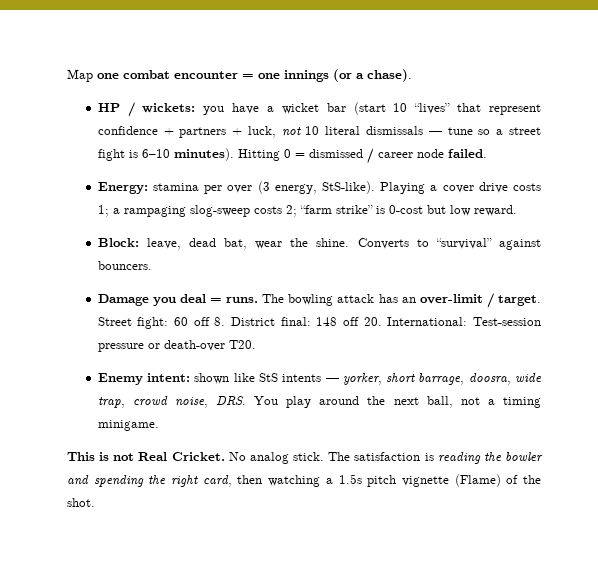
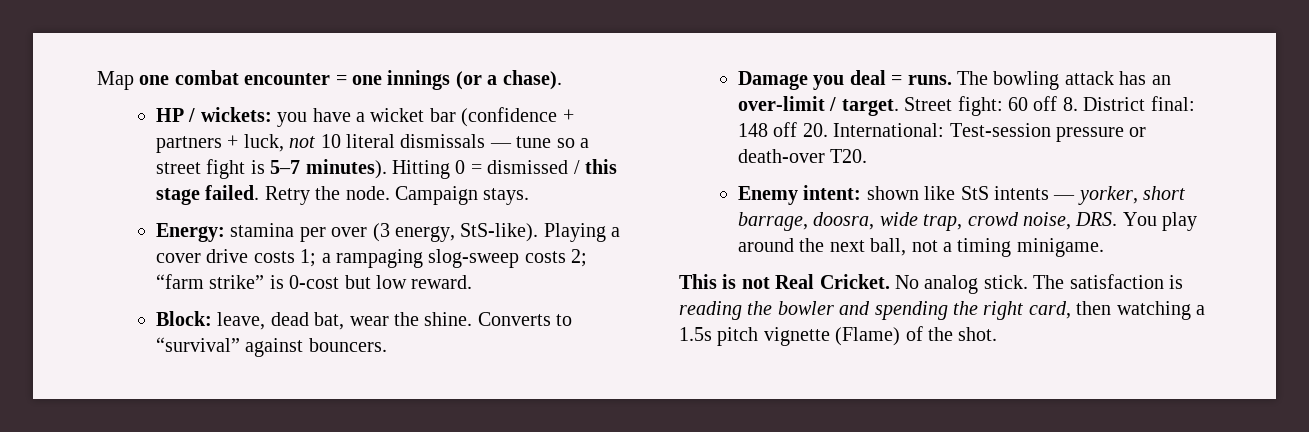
[353,102,542,115] [97,126,158,135] (start 10 “lives” that represent confidence -> [461,107,558,127] (confidence
[141,149,170,158] 6–10 -> [270,160,301,174] 5–7
[377,149,444,158] career node -> [584,159,617,174] [155,188,200,205] this stage
(487, 153) none -> [264,186,530,205] Retry the node. Campaign stays.

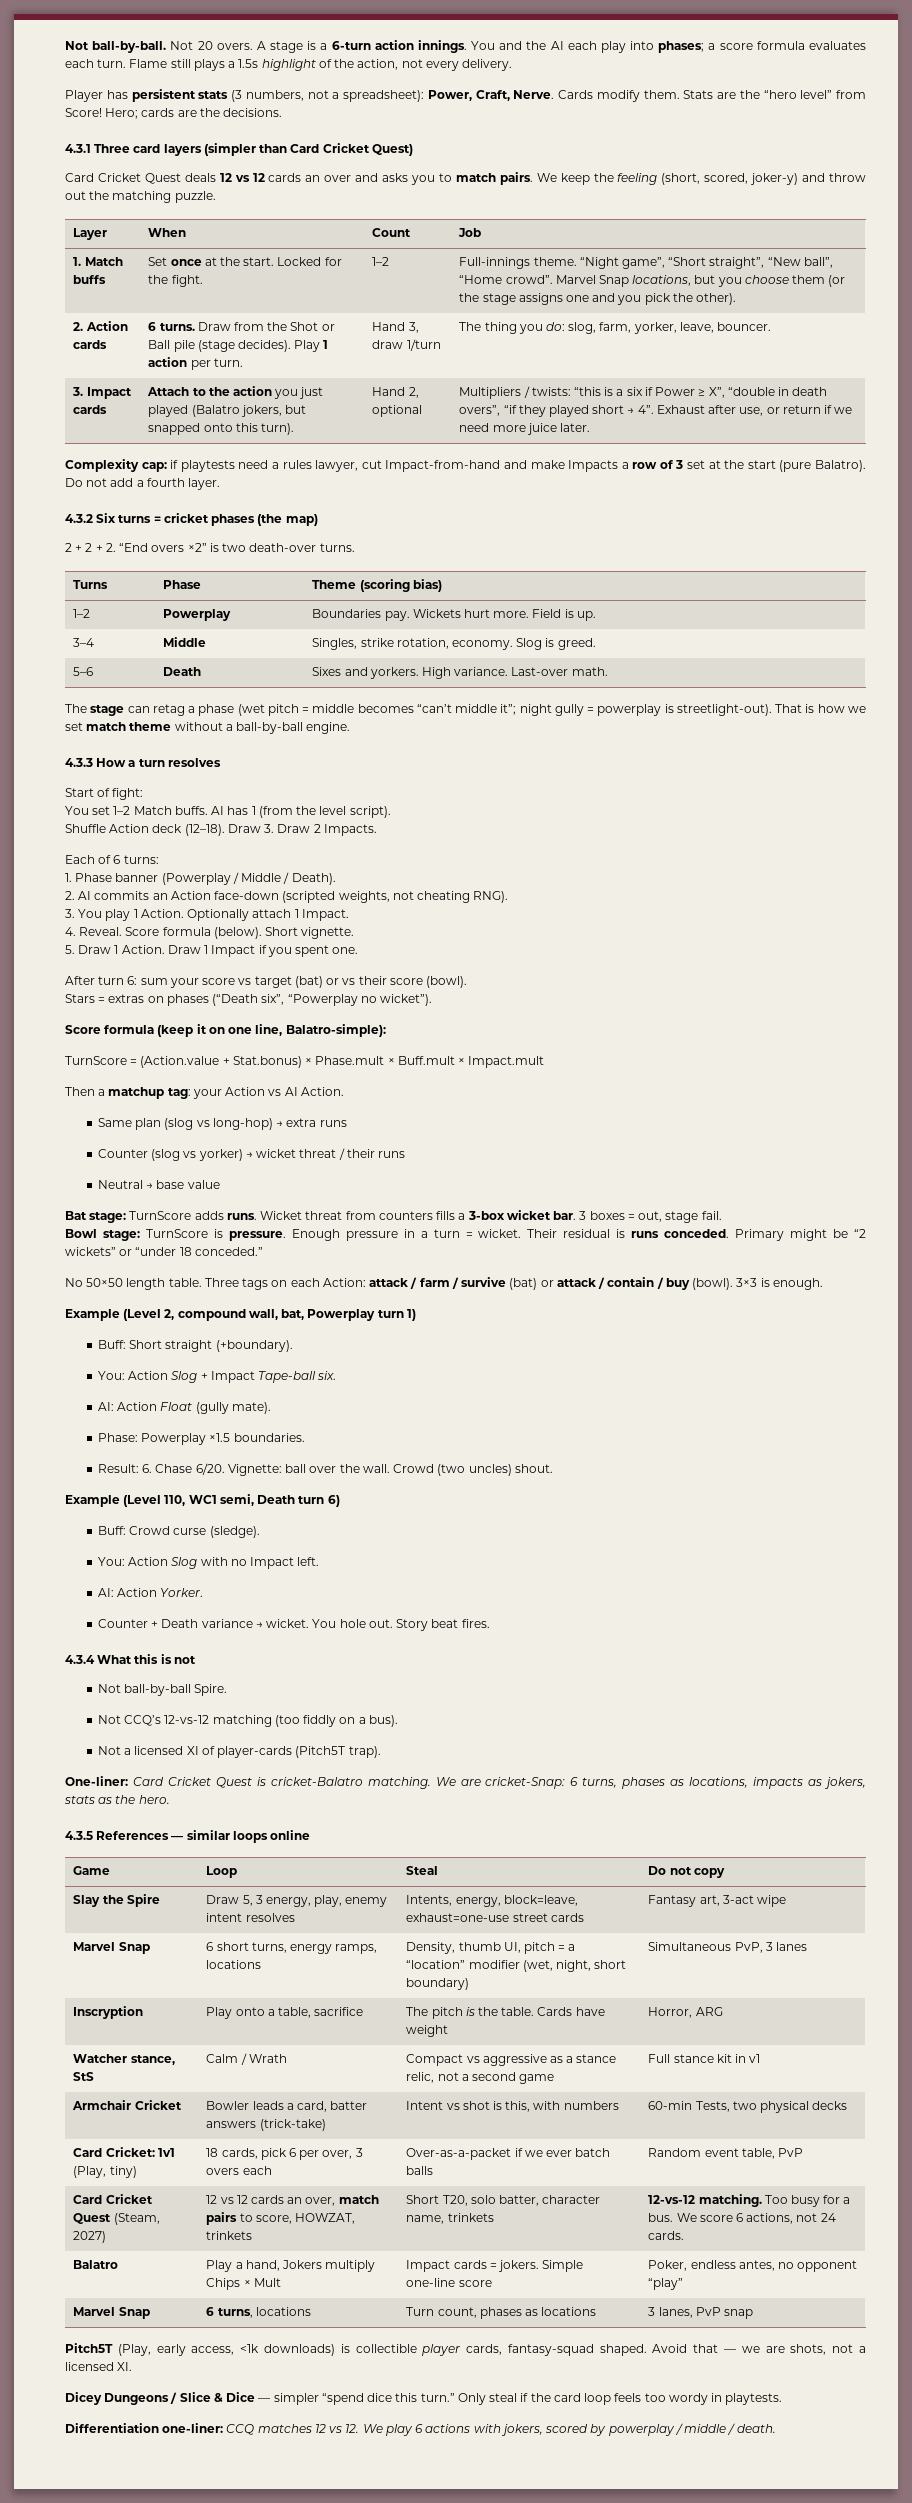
[97,70,562,90] [155,107,574,127] [155,134,589,153] [155,159,617,179] [155,185,530,205] [155,223,621,242] [155,249,588,268] [155,274,473,289] [155,311,573,330] [155,337,387,357] [737,70,1171,90] [737,96,1195,116] [737,122,1147,142] [737,149,868,163] [737,185,1186,205] [737,212,1198,231] [737,238,1104,257] [679,274,1183,294] [679,301,1205,320] [679,326,998,346] Map one combat encounter = one innings (or a chase). // HP / wickets: you have a wicket bar (confidence + partners + luck, not 10 literal dismissals — tune so a street fight is 5–7 minutes). Hitting 0 = dismissed / this stage failed. Retry the node. Campaign stays. // Energy: stamina per over (3 energy, StS-like). Playing a cover drive costs 1; a rampaging slog-sweep costs 2; “farm strike” is 0-cost but low reward. // Block: leave, dead bat, wear the shine. Converts to “survival” against bouncers. // Damage you deal = runs. The bowling attack has an over-limit / target. Street fight: 60 off 8. District final: 148 off 20. International: Test-session pressure or death-over T20. // Enemy intent: shown like StS intents — yorker, short barrage, doosra, wide trap, crowd noise, DRS. You play around the next ball, not a timing minigame. // This is not Real Cricket. No analog stick. The satisfaction is reading the bowler and spending the right card, then watching a 1.5s pitch vignette (Flame) of the shot. -> [65,40,866,53] [65,59,513,71] [65,89,866,102] [65,108,283,119] [65,143,413,156] [65,172,866,185] [65,191,216,203] [73,228,108,240] [148,228,187,237] [372,228,412,237] [458,228,482,237] [73,257,123,266] [73,275,107,284] [148,257,342,266] [148,275,203,287] [372,257,390,266] [459,257,833,269] [459,275,846,287] [459,293,737,305] [73,321,128,331] [73,340,108,349] [148,322,335,331] [148,340,329,352] [148,357,243,370] [372,322,419,333] [372,339,441,351] [459,322,772,334] [72,387,132,399] [73,405,108,414] [147,386,324,399] [148,405,306,417] [148,423,294,435] [372,387,419,398] [372,405,423,417] [459,386,828,399] [459,405,853,417] [459,423,590,435] [65,459,867,472] [65,478,221,490] [65,513,318,526] [65,543,355,552] [73,580,109,589] [163,580,202,589] [312,579,442,592] [73,609,91,618] [163,609,232,621] [312,609,596,621] [73,638,95,647] [163,637,207,647] [312,638,596,650] [73,667,94,676] [163,667,202,676] [312,667,608,679] [65,704,866,716] [65,722,351,734] [65,758,221,767] [65,788,144,800] [65,806,391,818] [65,824,377,836] [65,855,159,864] [65,872,336,885] [65,891,509,903] [65,909,349,921] [65,927,355,939] [65,945,359,957] [65,976,468,988] [65,994,433,1006] [65,1024,386,1037] [65,1056,545,1068] [65,1087,344,1099] [98,1118,347,1130] [98,1148,406,1161] [98,1180,220,1189] [65,1210,722,1223] [65,1229,867,1241] [65,1247,263,1256] [65,1277,823,1290] [65,1309,416,1321] [98,1340,293,1352] [98,1371,337,1383] [98,1402,271,1414] [98,1433,305,1445] [98,1463,553,1476] [65,1494,340,1507] [98,1526,260,1538] [98,1557,320,1569] [98,1588,204,1597] [98,1619,490,1631] [65,1654,196,1664] [98,1684,228,1696] [98,1715,398,1727] [98,1746,381,1758] [65,1776,867,1789] [64,1795,170,1804] [65,1830,311,1843] [73,1866,111,1875] [206,1866,238,1878] [406,1866,439,1875] [648,1866,725,1878] [73,1894,160,1907] [206,1895,388,1907] [206,1913,295,1922] [406,1895,578,1907] [406,1913,584,1922] [648,1895,786,1907] [73,1942,150,1954] [206,1942,378,1954] [206,1960,262,1969] [406,1942,576,1954] [406,1960,627,1972] [406,1978,470,1990] [648,1942,807,1953] [73,2006,144,2019] [206,2007,364,2019] [406,2007,605,2019] [406,2025,449,2037] [648,2007,723,2018] [73,2054,175,2065] [73,2072,95,2081] [206,2053,287,2065] [406,2054,617,2066] [406,2072,555,2084] [648,2054,761,2063] [72,2100,182,2110] [206,2101,368,2112] [206,2119,326,2131] [406,2101,619,2112] [648,2101,848,2113] [73,2147,175,2157] [73,2166,137,2178] [206,2148,363,2160] [206,2166,272,2175] [406,2148,611,2160] [406,2166,434,2175] [648,2148,803,2159] [73,2194,153,2204] [73,2213,160,2225] [73,2231,107,2243] [206,2195,379,2206] [206,2212,355,2225] [206,2231,253,2240] [406,2195,601,2206] [406,2213,494,2224] [648,2194,851,2207] [648,2213,836,2224] [648,2231,685,2240] [73,2260,119,2269] [206,2260,376,2272] [206,2278,281,2290] [406,2260,584,2272] [406,2278,492,2287] [648,2260,858,2272] [648,2278,684,2290] [73,2307,150,2319] [206,2307,311,2318] [406,2307,597,2319] [648,2307,753,2319] [65,2343,866,2356] [65,2362,133,2371] [65,2392,783,2405] [65,2423,776,2436] Not ball-by-ball. Not 20 overs. A stage is a 6-turn action innings. You and the AI each play into phases; a score formula evaluates each turn. Flame still plays a 1.5s highlight of the action, not every delivery. // Player has persistent stats (3 numbers, not a spreadsheet): Power, Craft, Nerve. Cards modify them. Stats are the “hero level” from Score! Hero; cards are the decisions. // 4.3.1 Three card layers (simpler than Card Cricket Quest) // Card Cricket Quest deals 12 vs 12 cards an over and asks you to match pairs. We keep the feeling (short, scored, joker-y) and throw out the matching puzzle. // Layer | When | Count | Job // 1. Match buffs | Set once at the start. Locked for the fight. | 1–2 | Full-innings theme. “Night game”, “Short straight”, “New ball”, “Home crowd”. Marvel Snap locations, but you choose them (or the stage assigns one and you pick the other). // 2. Action cards | 6 turns. Draw from the Shot or Ball pile (stage decides). Play 1 action per turn. | Hand 3, draw 1/turn | The thing you do: slog, farm, yorker, leave, bouncer. // 3. Impact cards | Attach to the action you just played (Balatro jokers, but snapped onto this turn). | Hand 2, optional | Multipliers / twists: “this is a six if Power ≥ X”, “double in death overs”, “if they played short → 4”. Exhaust after use, or return if we need more juice later. // Complexity cap: if playtests need a rules lawyer, cut Impact-from-hand and make Impacts a row of 3 set at the start (pure Balatro). Do not add a fourth layer. // 4.3.2 Six turns = cricket phases (the map) // 2 + 2 + 2. “End overs ×2” is two death-over turns. // Turns | Phase | Theme (scoring bias) // 1–2 | Powerplay | Boundaries pay. Wickets hurt more. Field is up. // 3–4 | Middle | Singles, strike rotation, economy. Slog is greed. // 5–6 | Death | Sixes and yorkers. High variance. Last-over math. // The stage can retag a phase (wet pitch = middle becomes “can’t middle it”; night gully = powerplay is streetlight-out). That is how we set match theme without a ball-by-ball engine. // 4.3.3 How a turn resolves // Start of fight: // You set 1–2 Match buffs. AI has 1 (from the level script). // Shuffle Action deck (12–18). Draw 3. Draw 2 Impacts. // Each of 6 turns: // 1. Phase banner (Powerplay / Middle / Death). // 2. AI commits an Action face-down (scripted weights, not cheating RNG). // 3. You play 1 Action. Optionally attach 1 Impact. // 4. Reveal. Score formula (below). Short vignette. // 5. Draw 1 Action. Draw 1 Impact if you spent one. // After turn 6: sum your score vs target (bat) or vs their score (bowl). // Stars = extras on phases (“Death six”, “Powerplay no wicket”). // Score formula (keep it on one line, Balatro-simple): // TurnScore = (Action.value + Stat.bonus) × Phase.mult × Buff.mult × Impact.mult // Then a matchup tag: your Action vs AI Action. // Same plan (slog vs long-hop) → extra runs // Counter (slog vs yorker) → wicket threat / their runs // Neutral → base value // Bat stage: TurnScore adds runs. Wicket threat from counters fills a 3-box wicket bar. 3 boxes = out, stage fail. // Bowl stage: TurnScore is pressure. Enough pressure in a turn = wicket. Their residual is runs conceded. Primary might be “2 wickets” or “under 18 conceded.” // No 50×50 length table. Three tags on each Action: attack / farm / survive (bat) or attack / contain / buy (bowl). 3×3 is enough. // Example (Level 2, compound wall, bat, Powerplay turn 1) // Buff: Short straight (+boundary). // You: Action Slog + Impact Tape-ball six. // AI: Action Float (gully mate). // Phase: Powerplay ×1.5 boundaries. // Result: 6. Chase 6/20. Vignette: ball over the wall. Crowd (two uncles) shout. // Example (Level 110, WC1 semi, Death turn 6) // Buff: Crowd curse (sledge). // You: Action Slog with no Impact left. // AI: Action Yorker. // Counter + Death variance → wicket. You hole out. Story beat fires. // 4.3.4 What this is not // Not ball-by-ball Spire. // Not CCQ’s 12-vs-12 matching (too fiddly on a bus). // Not a licensed XI of player-cards (Pitch5T trap). // One-liner: Card Cricket Quest is cricket-Balatro matching. We are cricket-Snap: 6 turns, phases as locations, impacts as jokers, stats as the hero. // 4.3.5 References — similar loops online // Game | Loop | Steal | Do not copy // Slay the Spire | Draw 5, 3 energy, play, enemy intent resolves | Intents, energy, block=leave, exhaust=one-use street cards | Fantasy art, 3-act wipe // Marvel Snap | 6 short turns, energy ramps, locations | Density, thumb UI, pitch = a “location” modifier (wet, night, short boundary) | Simultaneous PvP, 3 lanes // Inscryption | Play onto a table, sacrifice | The pitch is the table. Cards have weight | Horror, ARG // Watcher stance, StS | Calm / Wrath | Compact vs aggressive as a stance relic, not a second game | Full stance kit in v1 // Armchair Cricket | Bowler leads a card, batter answers (trick-take) | Intent vs shot is this, with numbers | 60-min Tests, two physical decks // Card Cricket: 1v1 (Play, tiny) | 18 cards, pick 6 per over, 3 overs each | Over-as-a-packet if we ever batch balls | Random event table, PvP // Card Cricket Quest (Steam, 2027) | 12 vs 12 cards an over, match pairs to score, HOWZAT, trinkets | Short T20, solo batter, character name, trinkets | 12-vs-12 matching. Too busy for a bus. We score 6 actions, not 24 cards. // Balatro | Play a hand, Jokers multiply Chips × Mult | Impact cards = jokers. Simple one-line score | Poker, endless antes, no opponent “play” // Marvel Snap | 6 turns, locations | Turn count, phases as locations | 3 lanes, PvP snap // Pitch5T (Play, early access, <1k downloads) is collectible player cards, fantasy-squad shaped. Avoid that — we are shots, not a licensed XI. // Dicey Dungeons / Slice & Dice — simpler “spend dice this turn.” Only steal if the card loop feels too wordy in playtests. // Differentiation one-liner: CCQ matches 12 vs 12. We play 6 actions with jokers, scored by powerplay / middle / death.

